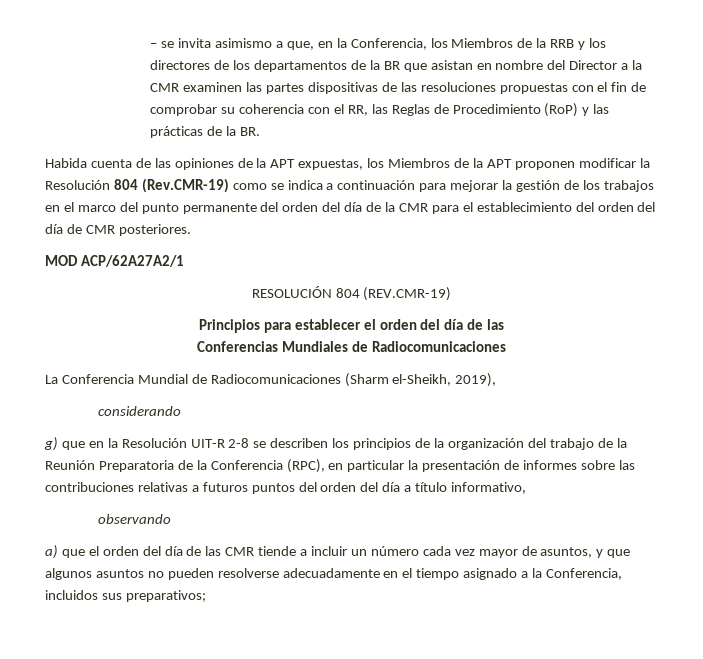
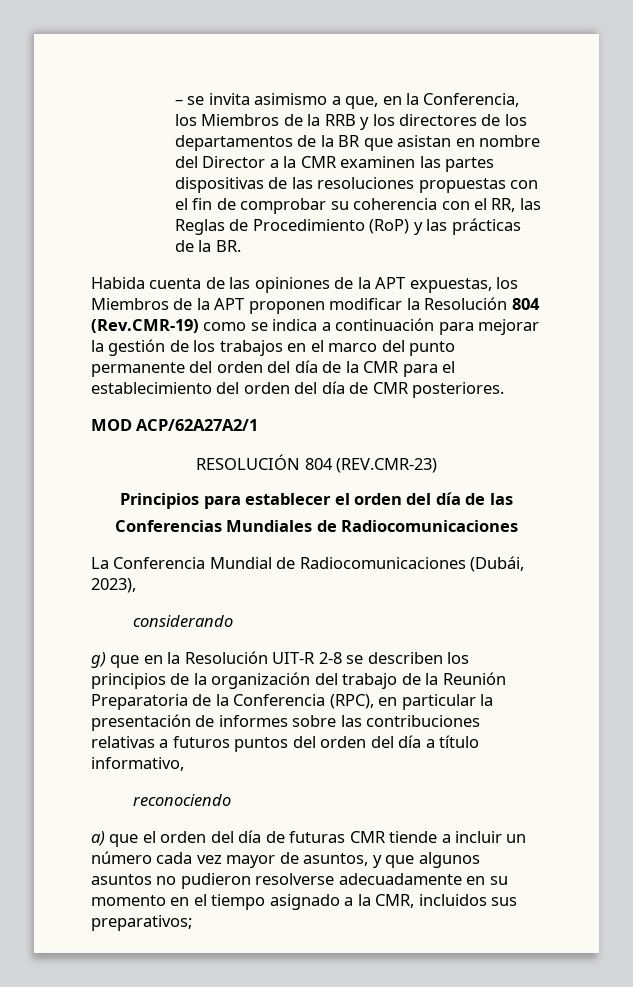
[363,287,452,301] (REV.CMR-19) -> [335,458,437,473] (REV.CMR-23)
[344,373,497,387] (Sharm el-Sheikh, 2019), -> [470,556,525,572] [91,578,136,593] (Dubái, 2023),
[97,514,171,524] observando -> [132,794,231,806] reconociendo
[205,546,222,556] las -> [289,831,346,843] futuras
[167,568,214,580] pueden -> [180,873,251,889] pudieron
(399, 574) none -> [489,876,508,885] [91,895,190,906] su momento en
[545,568,622,580] Conferencia, -> [375,894,415,908] CMR,

